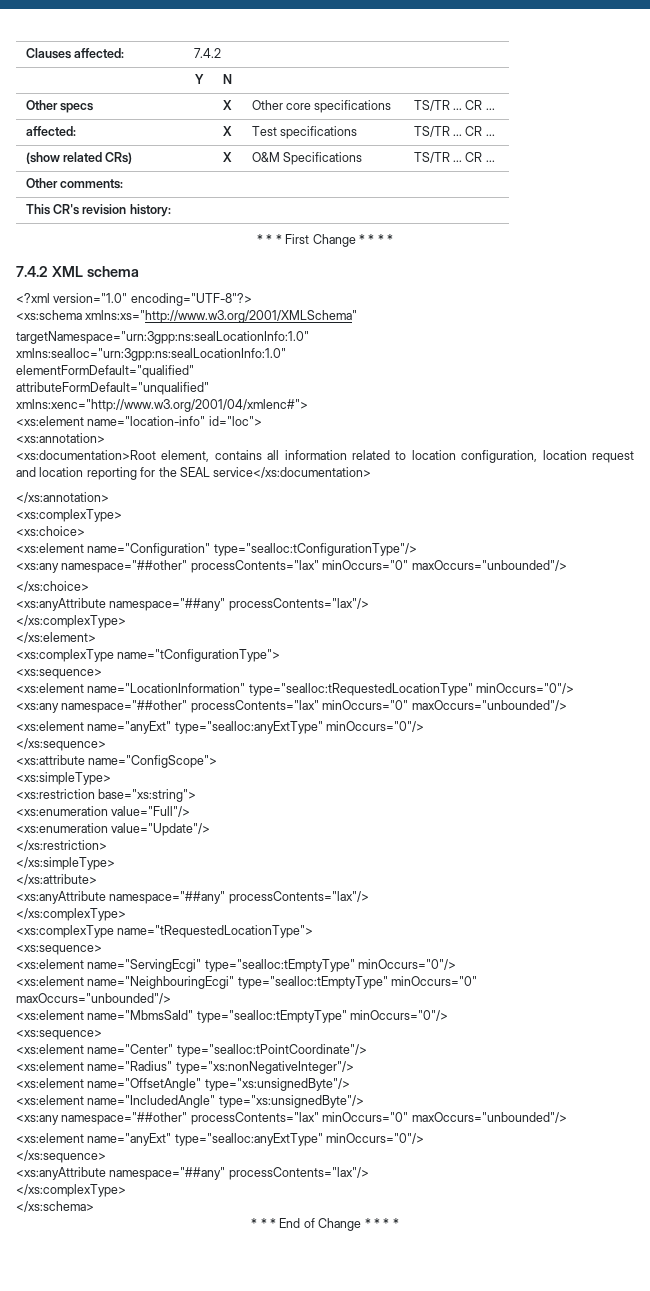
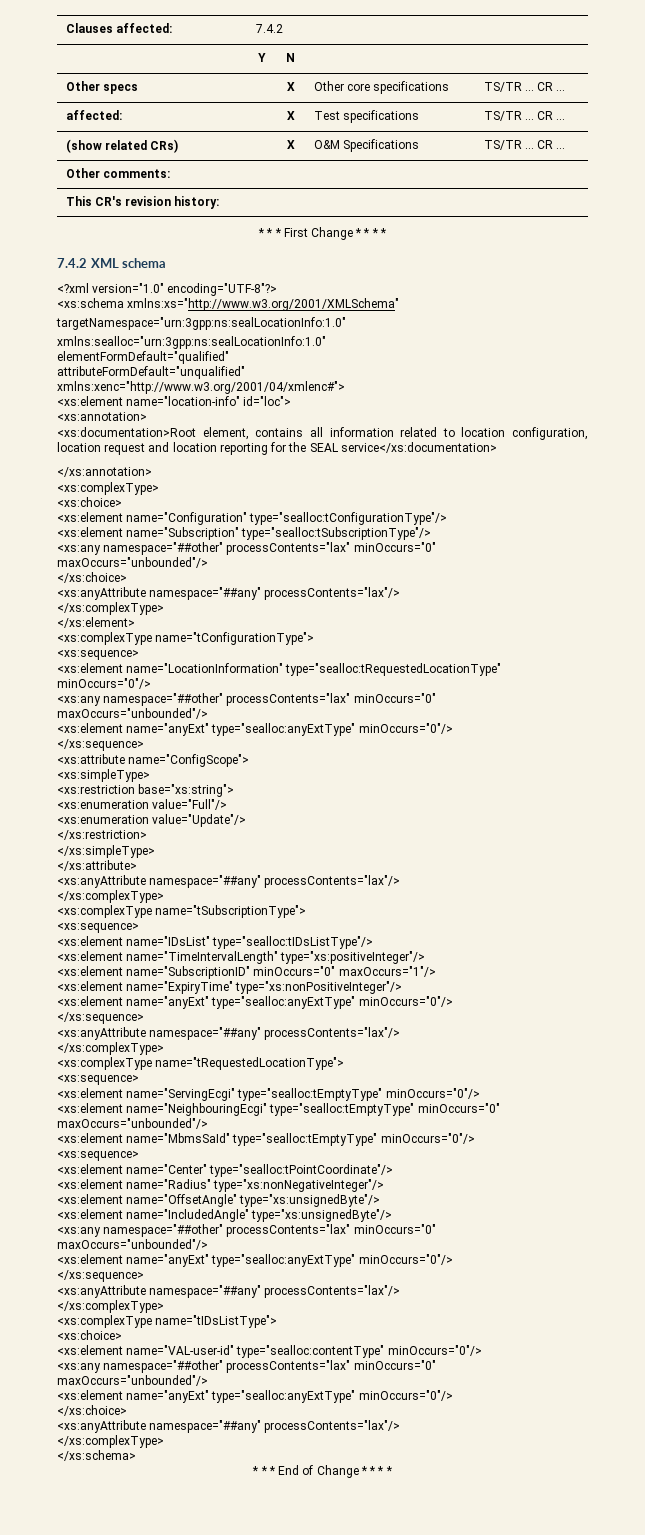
(417, 549) none -> [57,527,432,540] // <xs:element name="Subscription" type="sealloc:tSubscriptionType"/>
(126, 914) none -> [57,905,307,918] [57,923,139,933] [57,936,374,949] [57,951,426,964] [57,966,436,979] [57,981,403,994] [57,996,453,1009] [57,1012,144,1024] [57,1027,401,1040] [57,1042,164,1055] // <xs:complexType name="tSubscriptionType"> // <xs:sequence> // <xs:element name="IDsList" type="sealloc:tIDsListType"/> // <xs:element name="TimeIntervalLength" type="xs:positiveInteger"/> // <xs:element name="SubscriptionID" minOccurs="0" maxOccurs="1"/> // <xs:element name="ExpiryTime" type="xs:nonPositiveInteger"/> // <xs:element name="anyExt" type="sealloc:anyExtType" minOccurs="0"/> // </xs:sequence> // <xs:anyAttribute namespace="##any" processContents="lax"/> // </xs:complexType>
(126, 1190) none -> [57,1315,278,1328] [57,1330,122,1340] [57,1345,482,1358] [57,1360,436,1373] [57,1375,208,1386] [57,1390,453,1403] [57,1405,127,1416] [57,1420,401,1433] [57,1435,164,1448] // <xs:complexType name="tIDsListType"> // <xs:choice> // <xs:element name="VAL-user-id" type="sealloc:contentType" minOccurs="0"/> // <xs:any namespace="##other" processContents="lax" minOccurs="0" maxOccurs="unbounded"/> // <xs:element name="anyExt" type="sealloc:anyExtType" minOccurs="0"/> // </xs:choice> // <xs:anyAttribute namespace="##any" processContents="lax"/> // </xs:complexType>

